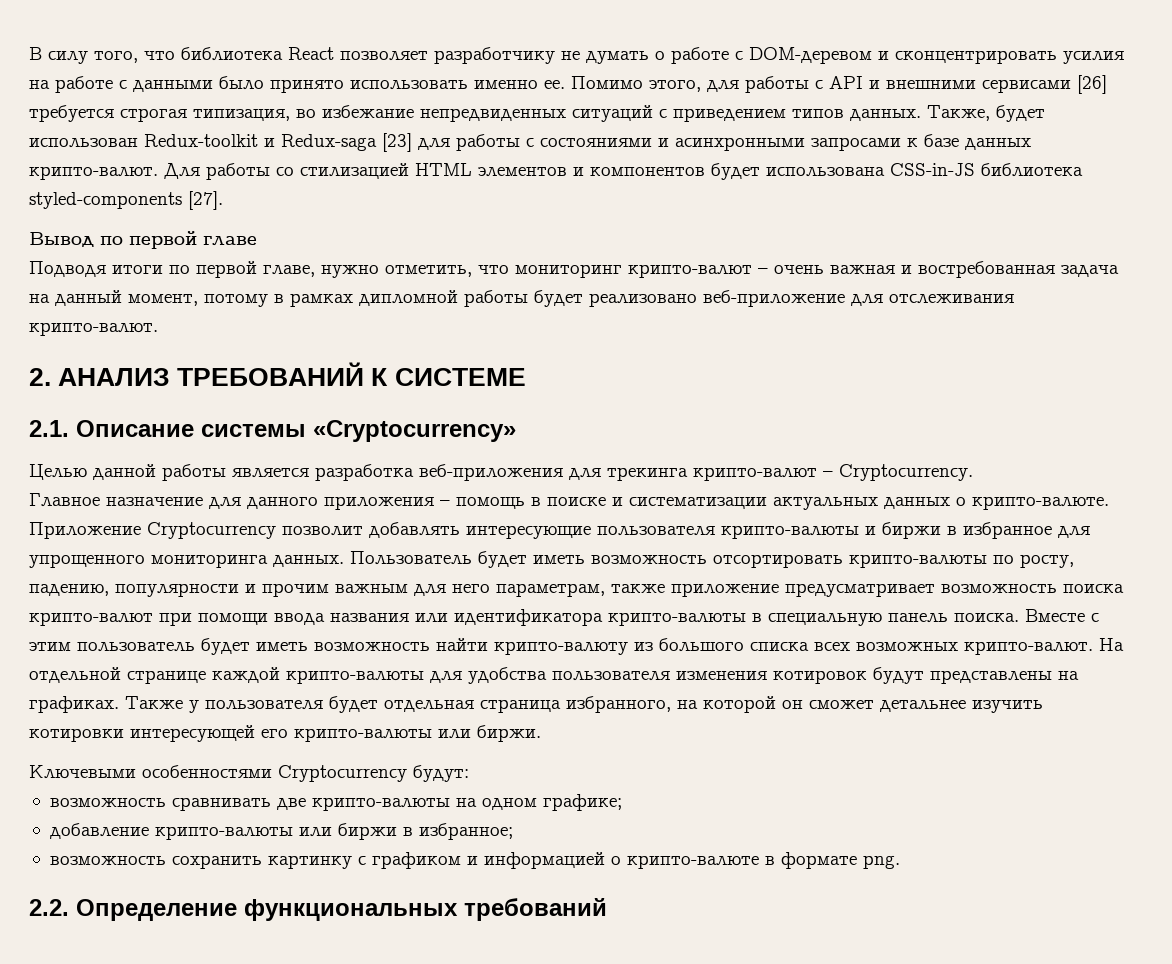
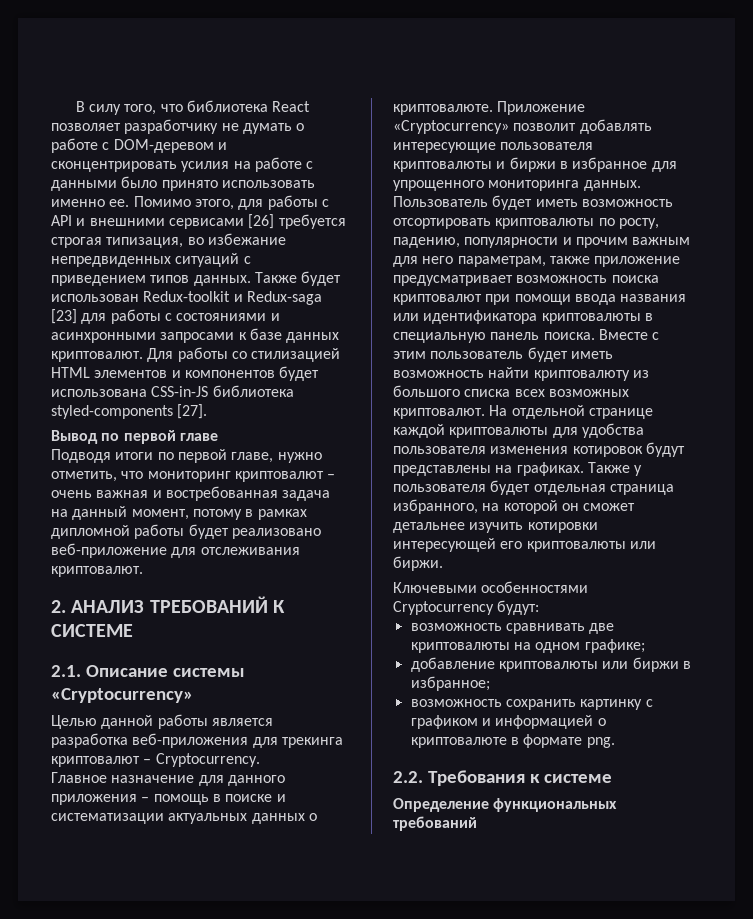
[927,105,990,121] Также, -> [254,272,297,283] Также
[29,166,158,180] крипто-валют. -> [51,351,143,362] криптовалют.
[628,264,752,278] крипто-валют -> [234,471,324,482] криптовалют
[29,322,158,336] крипто-валют. -> [51,566,143,577] криптовалют.
[693,467,817,481] крипто-валют -> [51,756,140,767] криптовалют
[972,496,1109,510] [29,522,276,539] крипто-валюте. Приложение Cryptocurrency -> [393,101,586,115] [393,120,509,134] криптовалюте. Приложение «Cryptocurrency»
[721,525,859,539] крипто-валюты -> [393,161,492,172] криптовалюты
[849,554,987,568] крипто-валюты -> [495,218,595,229] криптовалюты
[29,612,153,626] крипто-валют -> [393,294,482,305] криптовалют
[608,612,746,626] крипто-валюты -> [541,313,641,324] криптовалюты
[494,641,628,655] крипто-валюту -> [533,370,630,381] криптовалюту
[964,641,1093,655] крипто-валют. -> [393,408,485,419] криптовалют.
[286,670,424,684] крипто-валюты -> [449,427,549,438] криптовалюты
[294,728,432,742] крипто-валюты -> [526,541,626,552] криптовалюты
[311,797,450,811] крипто-валюты -> [410,642,510,653] криптовалюты
[154,826,293,840] крипто-валюты -> [498,661,598,672] криптовалюты
[626,855,759,869] крипто-валюте -> [410,737,507,748] криптовалюте
(69, 907) none -> [427,770,612,786] Требования к системе //

